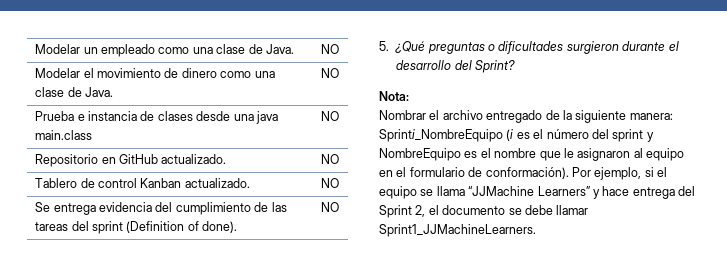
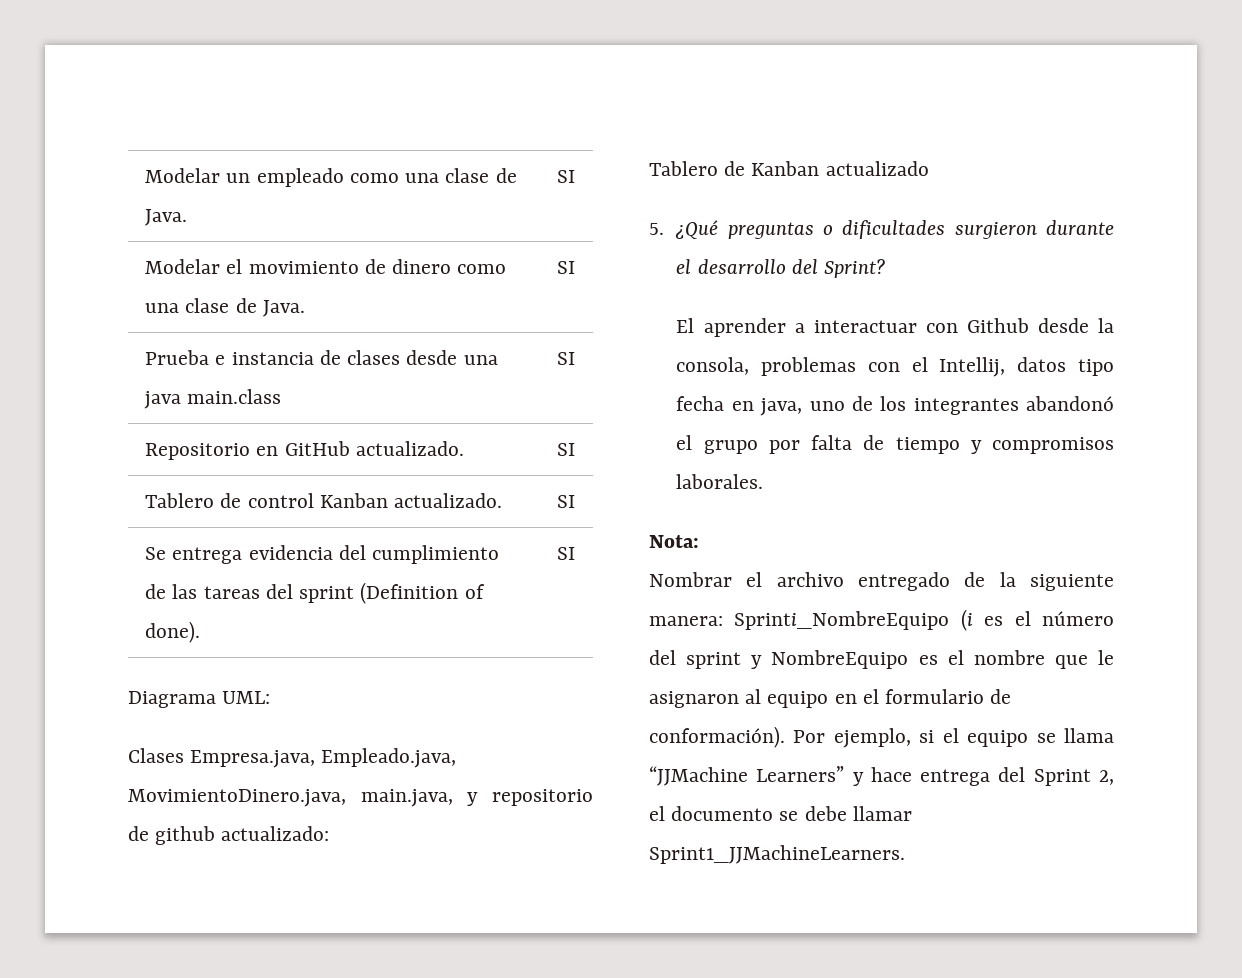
[320,44,339,54] NO -> [556,170,575,183] SI
[320,68,339,78] NO -> [556,261,575,274] SI
[320,111,339,121] NO -> [556,352,575,365] SI
[320,154,339,164] NO -> [556,443,575,456] SI
[320,178,339,188] NO -> [556,495,575,508] SI
[320,202,339,212] NO -> [556,547,575,560] [128,691,271,708] [128,748,457,768] [128,789,593,807] [128,826,330,845] [649,161,929,176] SI // Diagrama UML: // Clases Empresa.java, Empleado.java, MovimientoDinero.java, main.java, y repositorio de github actualizado: // Tablero de Kanban actualizado
(516, 66) none -> [676,318,1114,337] [676,357,1114,377] [676,396,1114,416] [676,435,1114,454] [676,474,764,489] // El aprender a interactuar con Github desde la consola, problemas con el Intellij, datos tipo fecha en java, uno de los integrantes abandonó el grupo por falta de tiempo y compromisos laborales.

